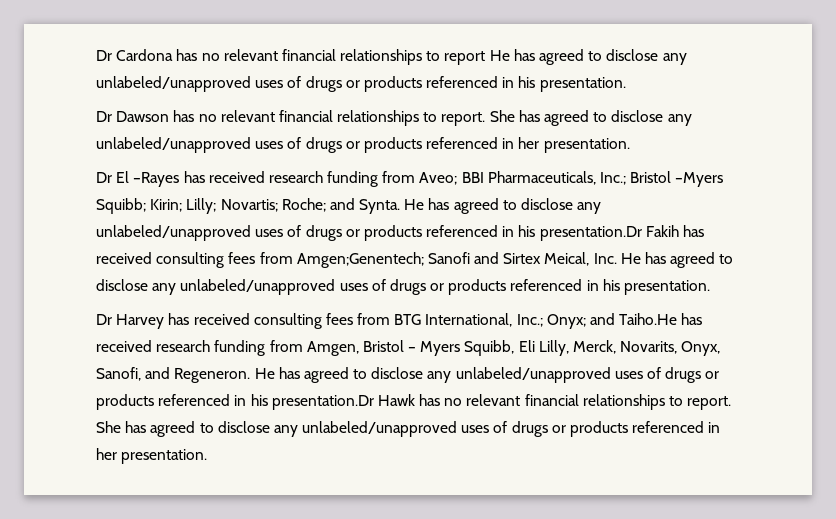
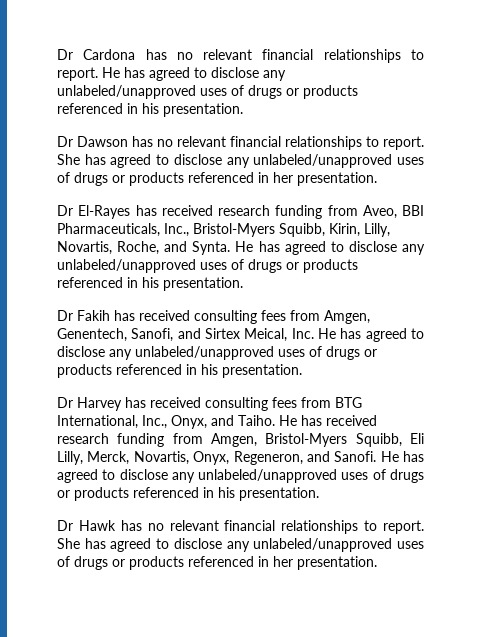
[444,51,486,65] report -> [57,67,98,81] report.
[116,171,458,187] El –Rayes has received research funding from Aveo; -> [78,205,397,219] El-Rayes has received research funding from Aveo,
[600,171,724,187] [96,198,326,214] Inc.; Bristol –Myers Squibb; Kirin; Lilly; Novartis; Roche; -> [164,223,390,237] [57,241,160,255] Inc., Bristol-Myers Squibb, Kirin, Lilly, Novartis, Roche,
[539,226,642,241] presentation.Dr -> [163,277,243,291] [57,310,73,321] presentation. // Dr
[296,252,470,268] Amgen;Genentech; Sanofi -> [324,310,370,324] [57,328,174,342] Amgen, Genentech, Sanofi,
[516,313,678,329] Inc.; Onyx; and Taiho.He -> [142,415,297,429] Inc., Onyx, and Taiho. He
[362,340,461,356] Bristol – Myers -> [265,433,348,447] Bristol-Myers
[620,341,721,356] [96,367,251,383] Novarits, Onyx, Sanofi, and Regeneron. -> [133,451,377,465] Novartis, Onyx, Regeneron, and Sanofi.
[271,395,374,410] presentation.Dr -> [239,487,319,501] [57,520,73,531] presentation. // Dr

